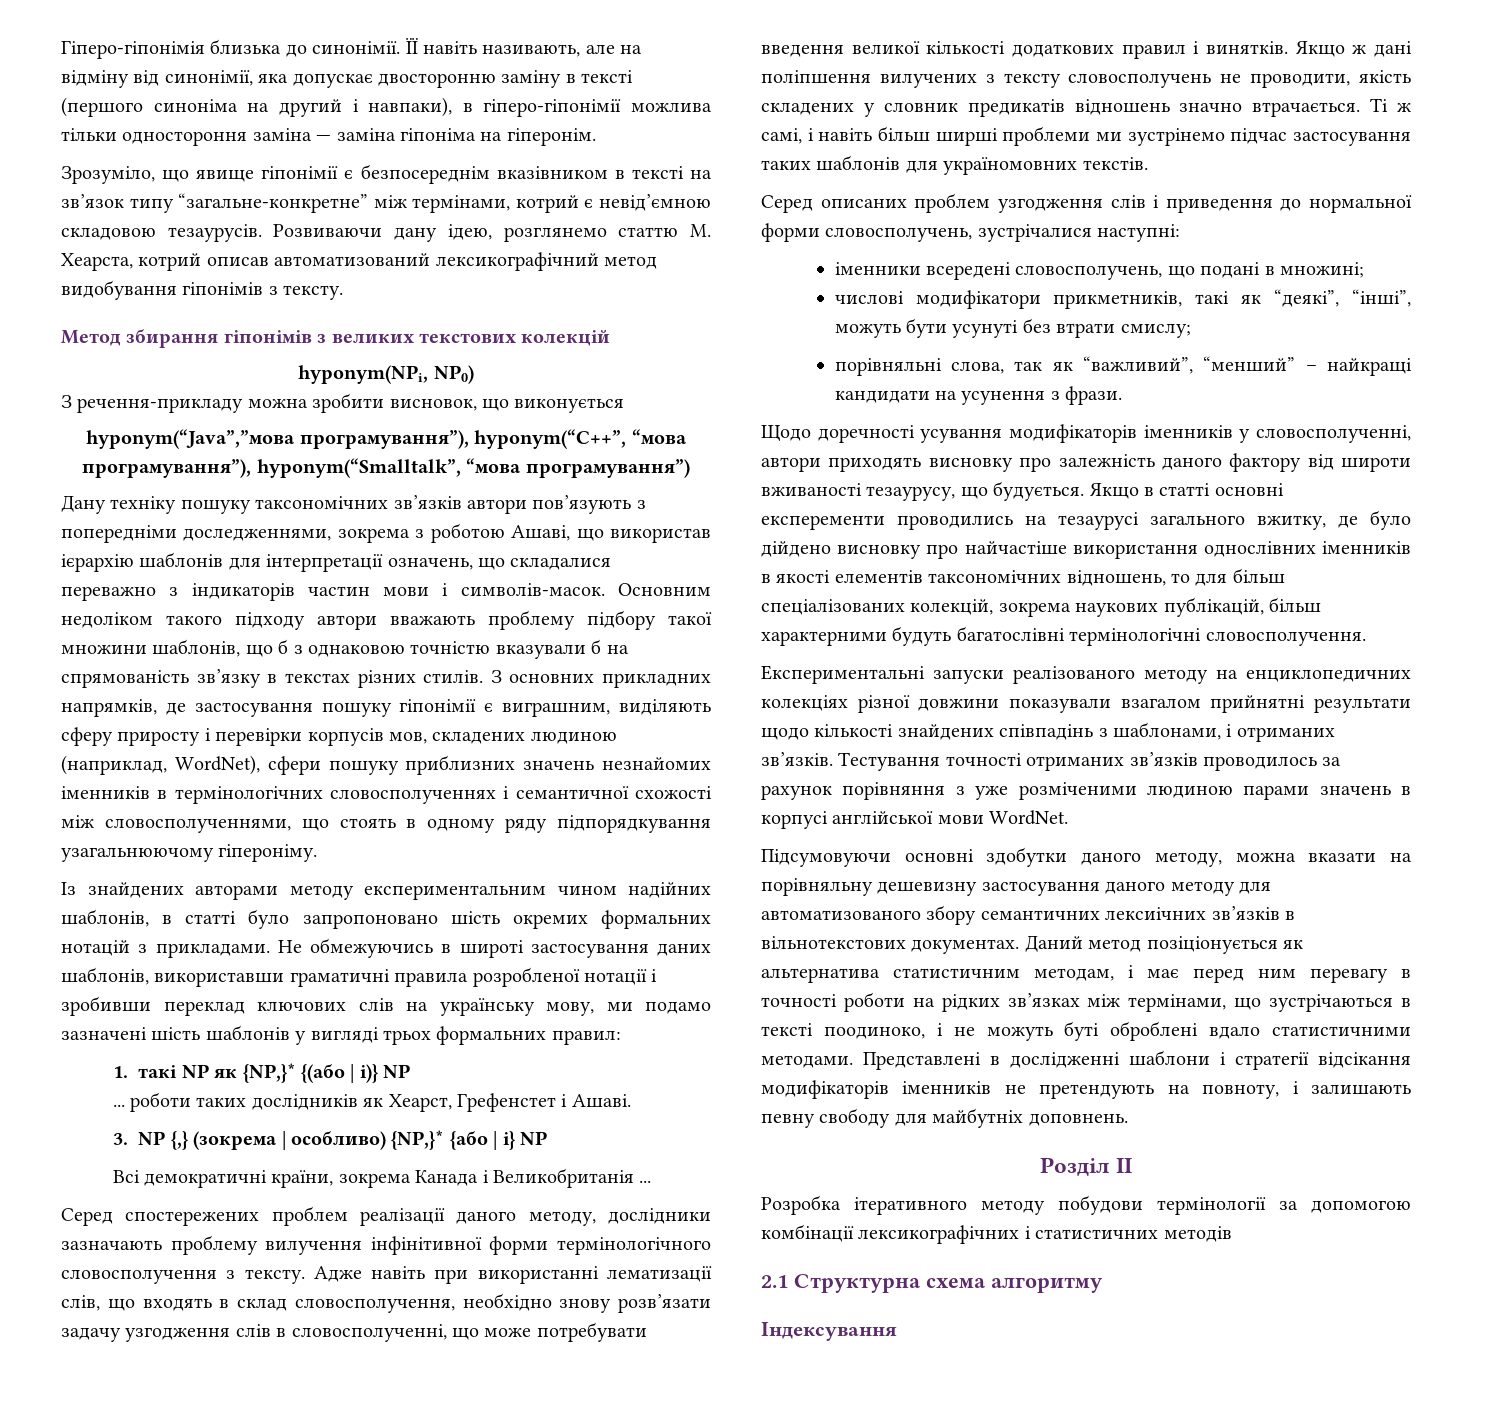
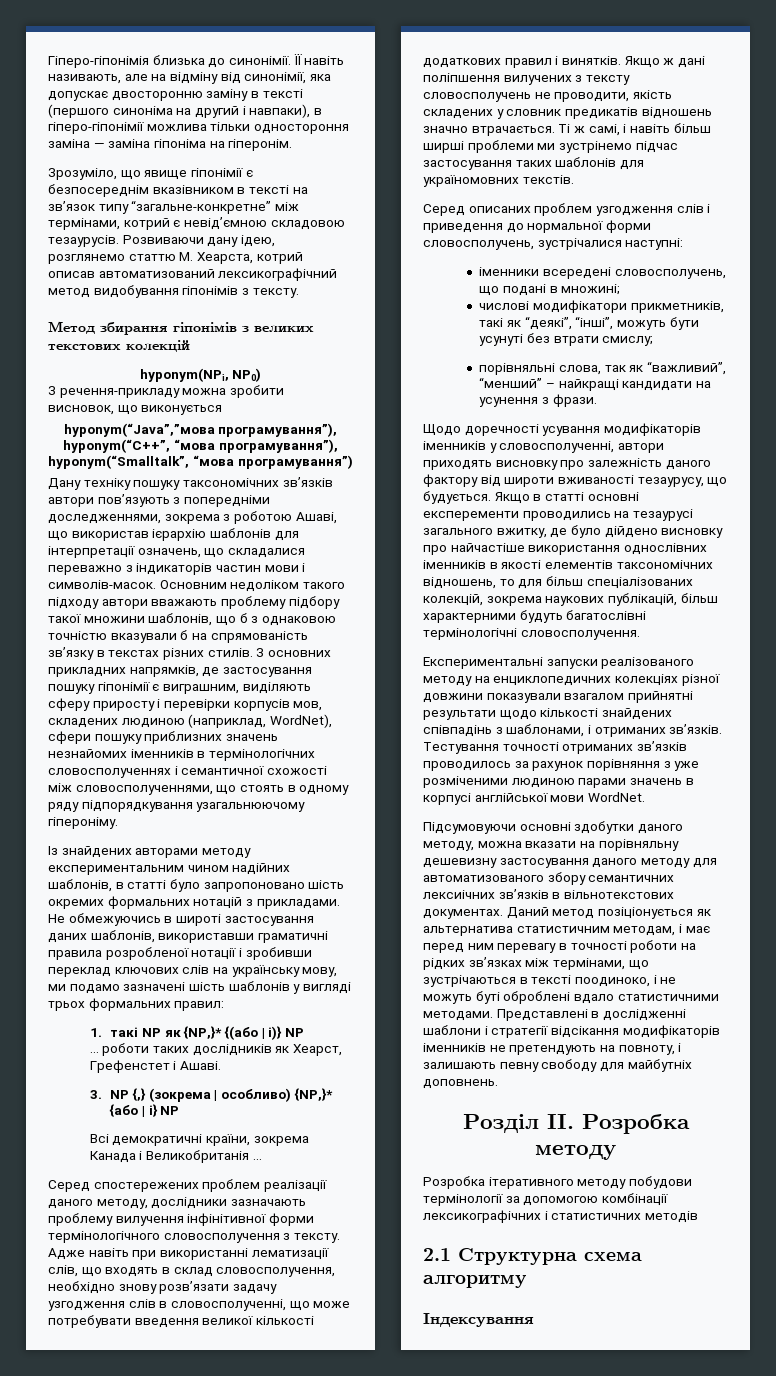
[1116,1158,1133,1173] II -> [546,1114,690,1134] [535,1145,616,1160] II. Розробка методу

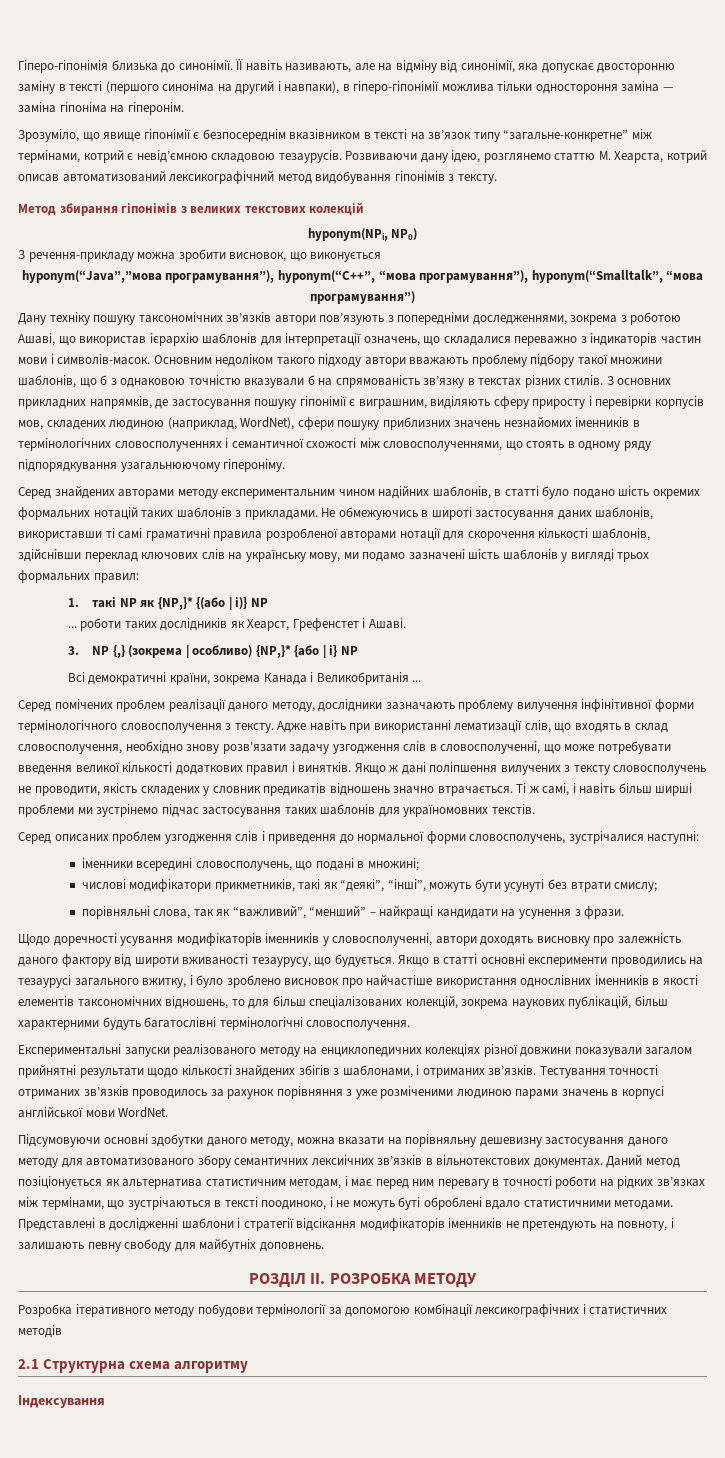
[48,846,58,855] Із -> [18,487,51,499] Серед
[203,882,305,892] запропоновано -> [572,489,615,499] подано
(243, 903) none -> [141,507,232,518] таких шаблонів
(255, 938) none -> [105,528,143,539] ті самі
[191,947,312,960] нотації і зробивши -> [340,528,650,541] [18,549,81,562] авторами нотації для скорочення кількості шаблонів, здійснівши
[93,1182,199,1192] спостережених -> [54,699,113,709] помічених
[543,267,612,279] всередені -> [136,858,193,871] всередині
[423,460,492,470] приходять -> [480,936,534,946] доходять
[423,511,519,521] експеременти -> [528,957,608,967] експерименти
[550,525,724,538] де було дійдено висновку -> [189,975,340,988] і було зроблено висновок
[564,693,625,700] взагалом -> [645,1047,693,1055] загалом
[423,725,492,737] співпадінь -> [298,1065,330,1075] збігів
[462,1114,690,1134] [535,1145,616,1160] Розділ II. Розробка методу -> [248,1273,478,1288] РОЗДІЛ II. РОЗРОБКА МЕТОДУ

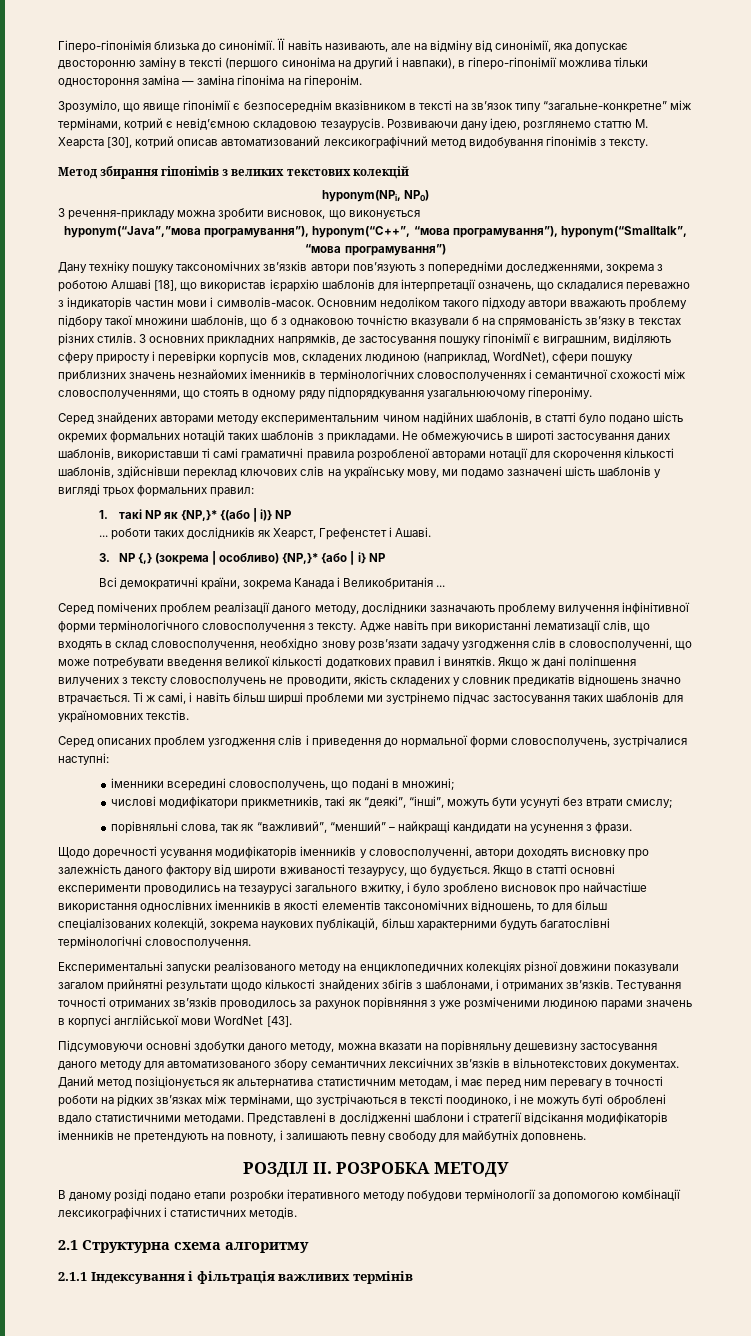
[614,151,664,163] Хеарста, -> [58,137,133,149] Хеарста [30],
[18,333,55,346] Aшаві, -> [111,279,178,291] Aлшаві [18],
[118,1107,169,1118] WordNet. -> [214,1016,292,1027] WordNet [43].
[18,1304,72,1317] Розробка -> [58,1189,284,1202] В даному розіді подано етапи розробки
[18,1325,62,1338] методів -> [249,1207,298,1219] методів.
[18,1395,105,1408] Індексування -> [58,1271,413,1284] 2.1.1 Індексування і фільтрація важливих термінів

